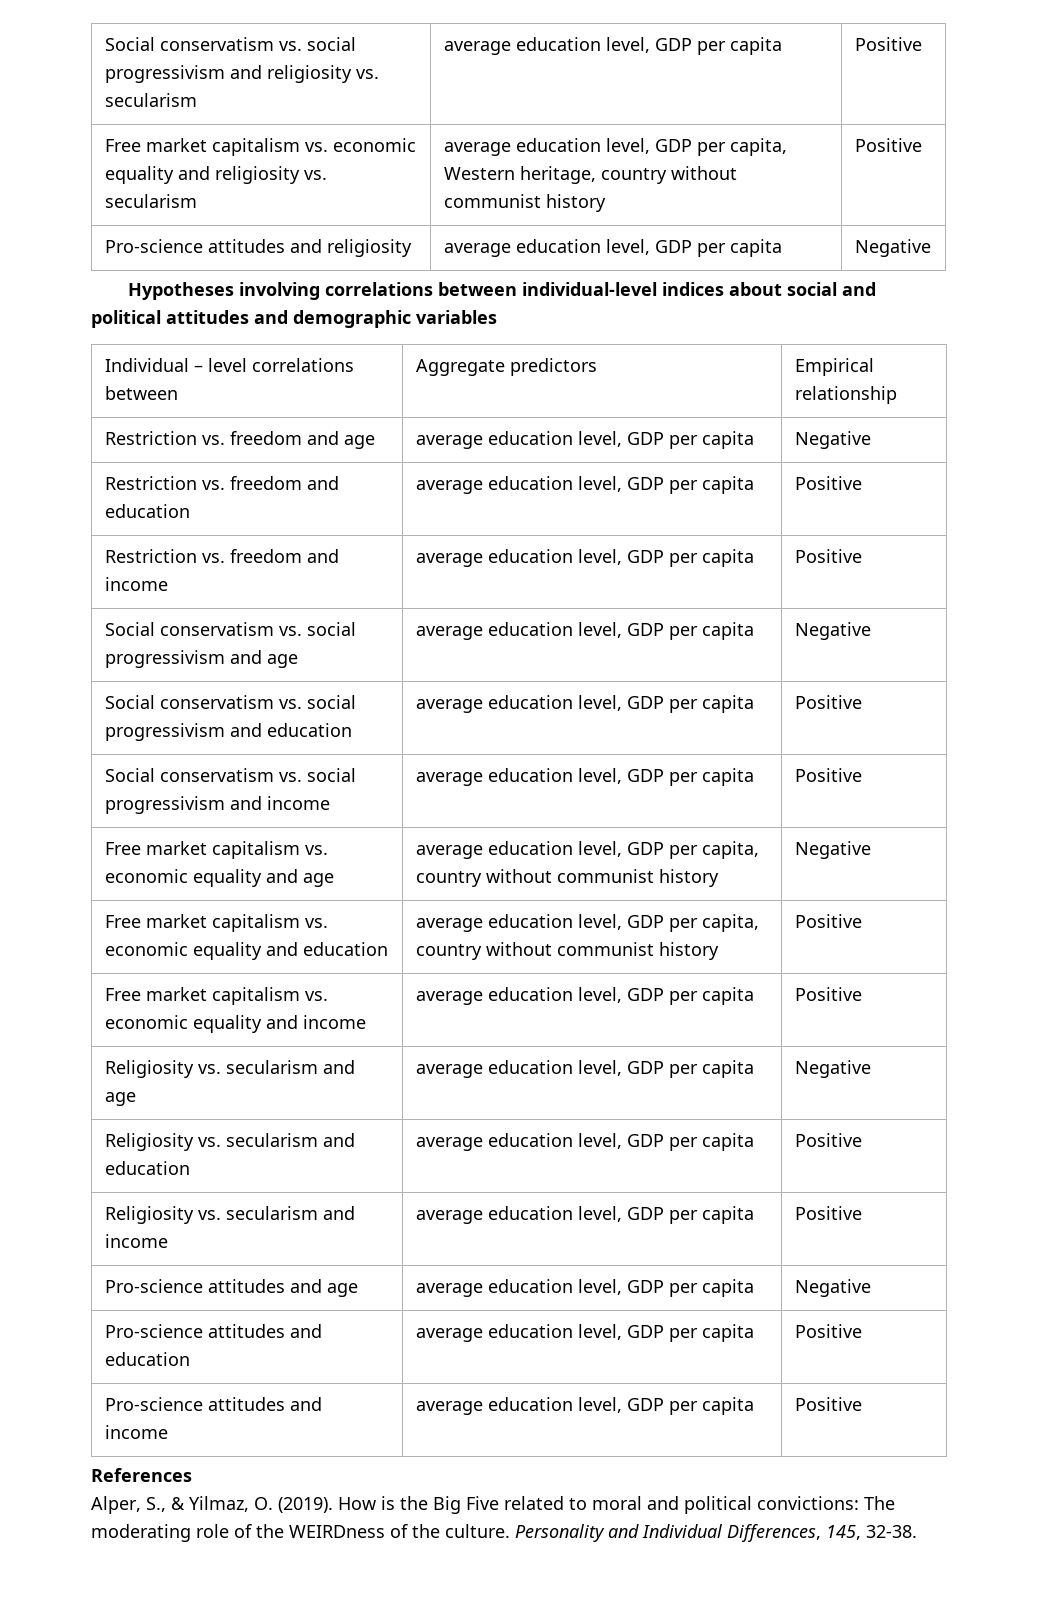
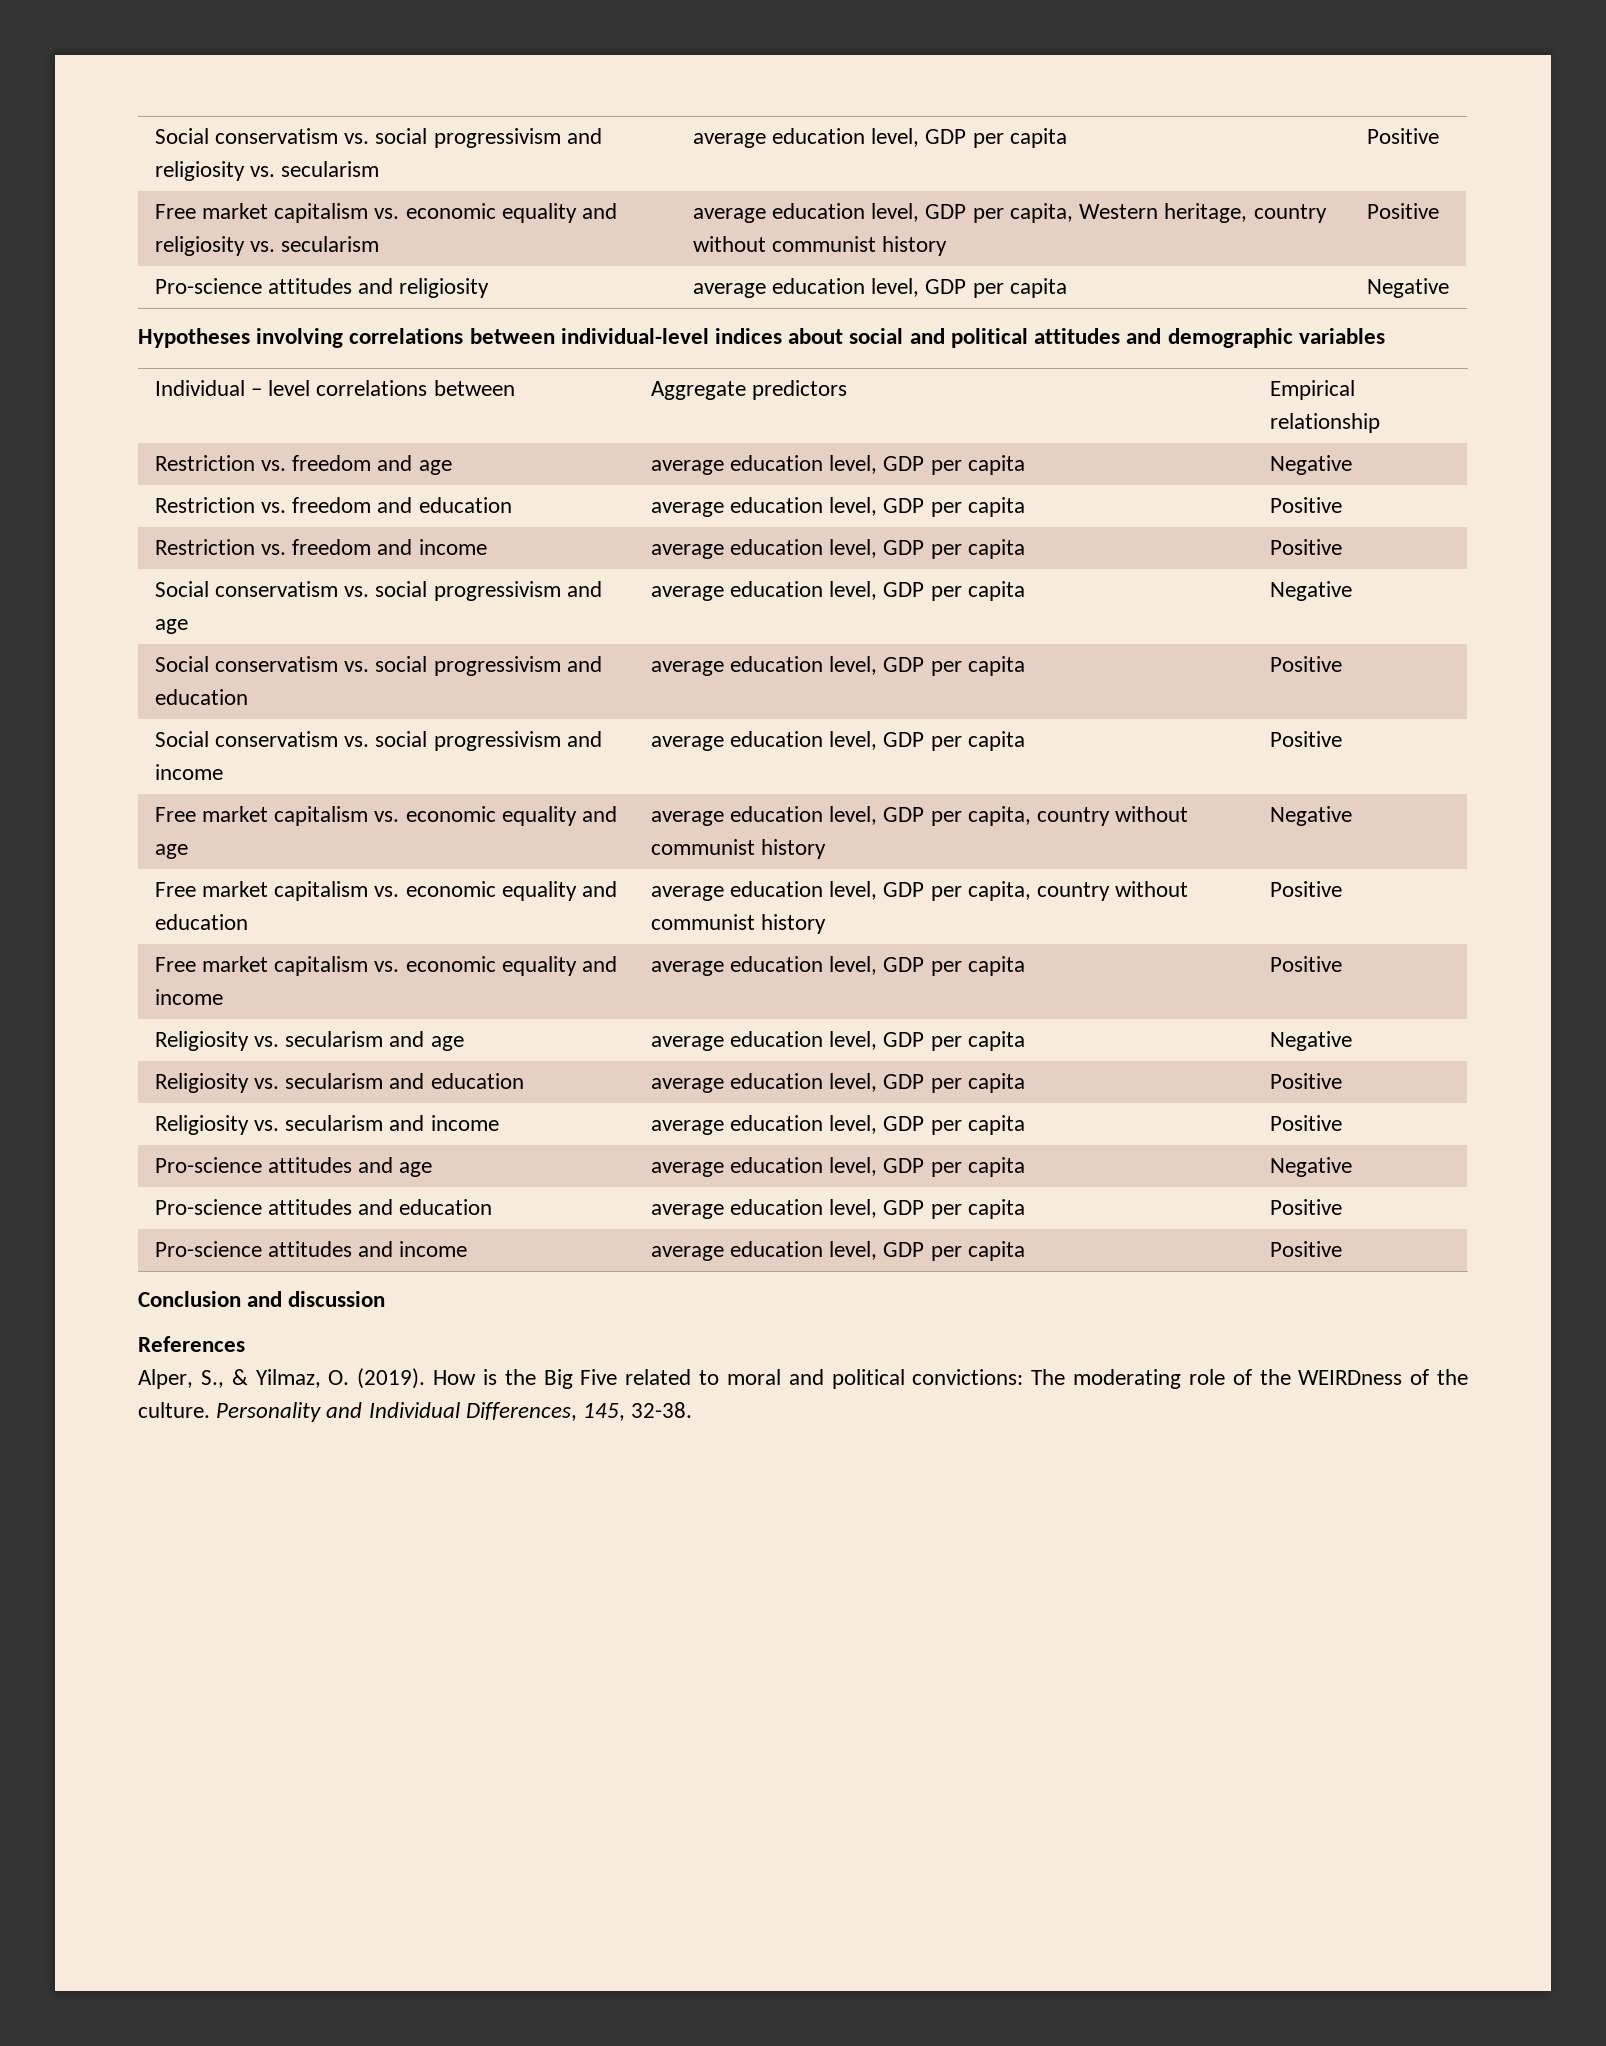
(862, 1404) none -> [138,1291,386,1307] // Conclusion and discussion

